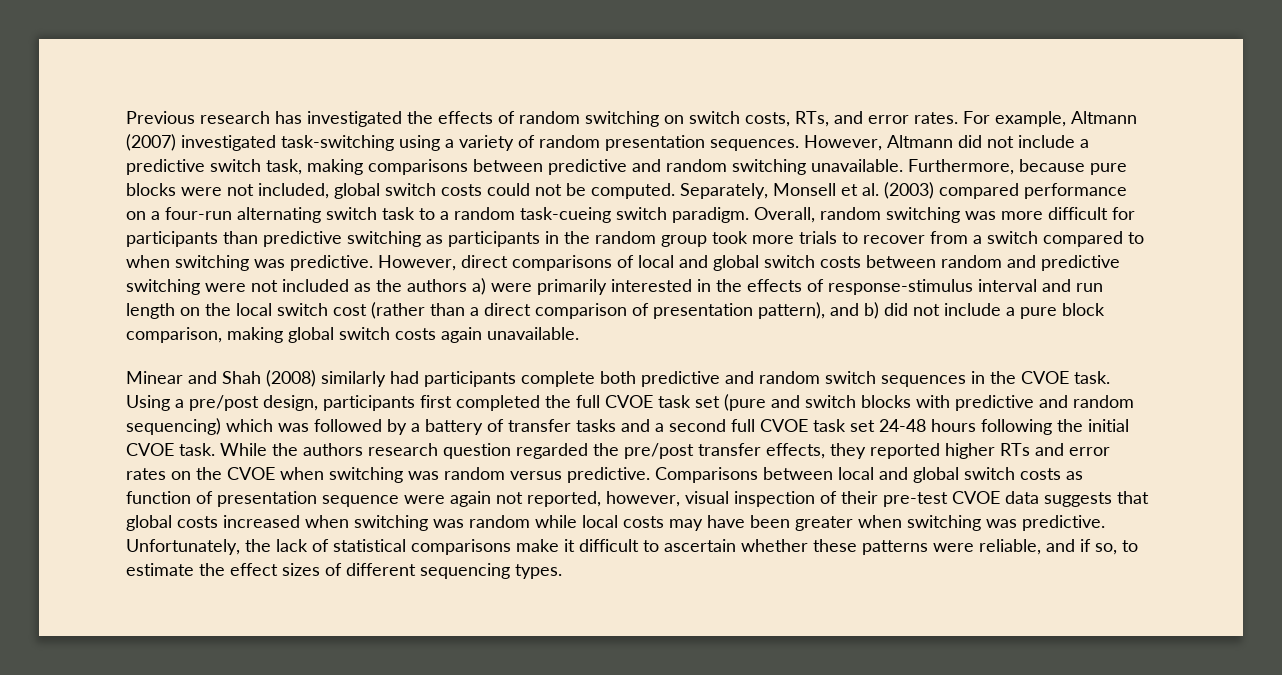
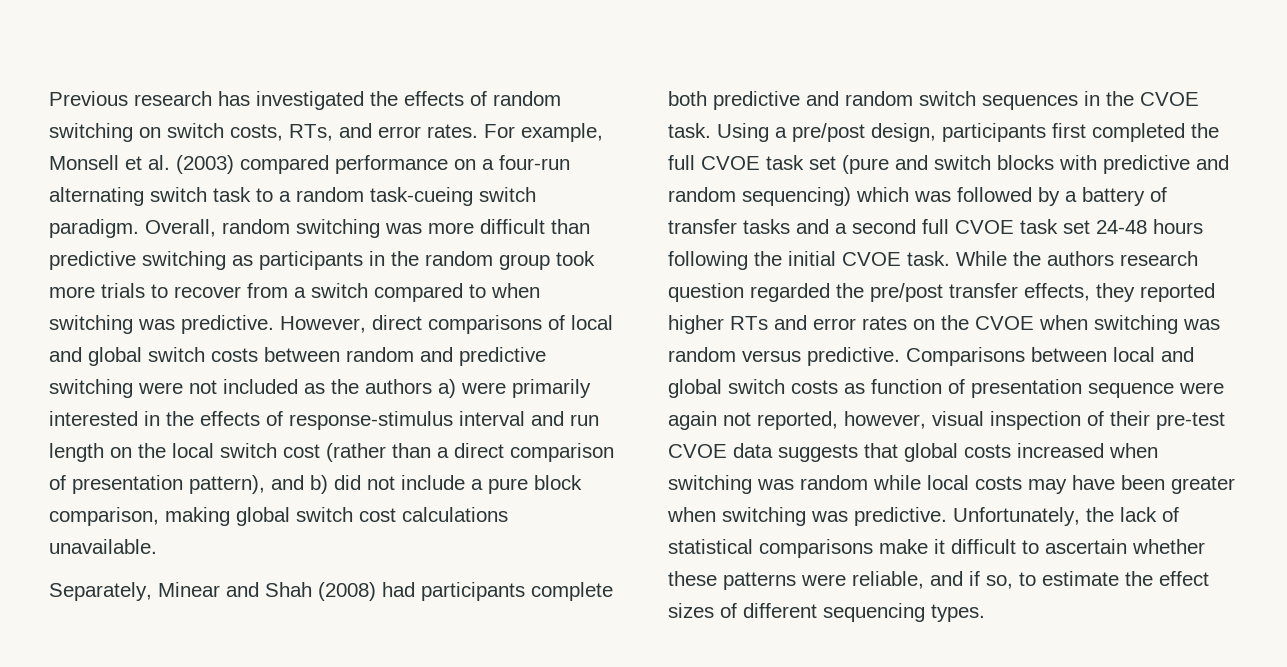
[1071,111,1137,124] [126,134,1089,151] [126,159,1127,175] [126,183,768,199] Altmann (2007) investigated task-switching using a variety of random presentation sequences. However, Altmann did not include a predictive switch task, making comparisons between predictive and random switching unavailable. Furthermore, because pure blocks were not included, global switch costs could not be computed. Separately, -> (603, 132) none
[1112,207,1135,220] [126,231,218,247] for participants -> (545, 226) none
[395,327,482,343] costs again -> [359,507,508,522] cost calculations
(579, 333) none -> [49,582,152,601] Separately,
[321,371,386,387] similarly -> (376, 591) none

